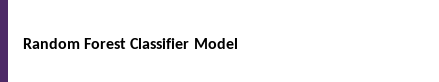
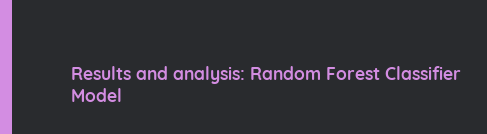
(23, 43) none -> [71,66,245,84] Results and analysis:

